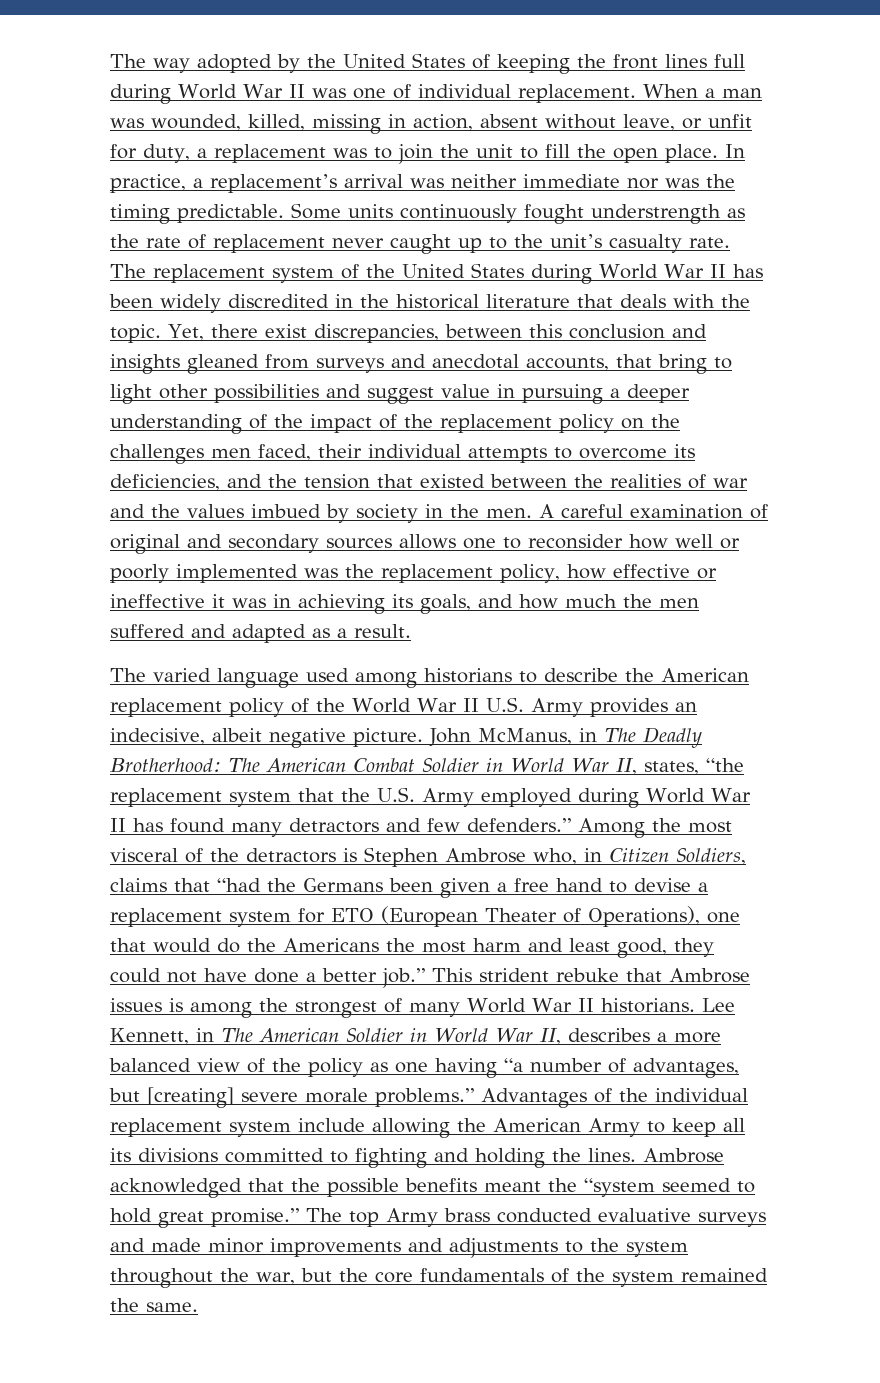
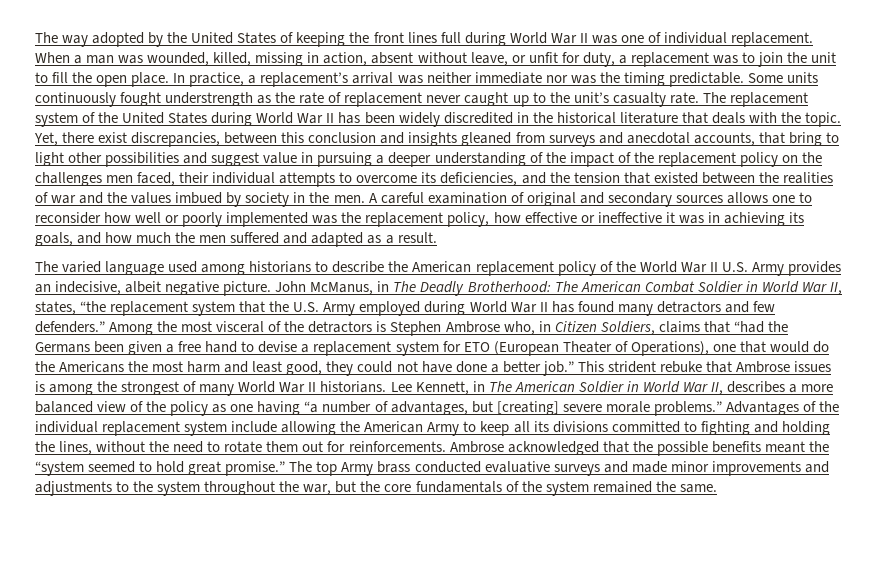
[588,1148,636,1162] lines. -> [59,441,446,455] lines, without the need to rotate them out for reinforcements.

